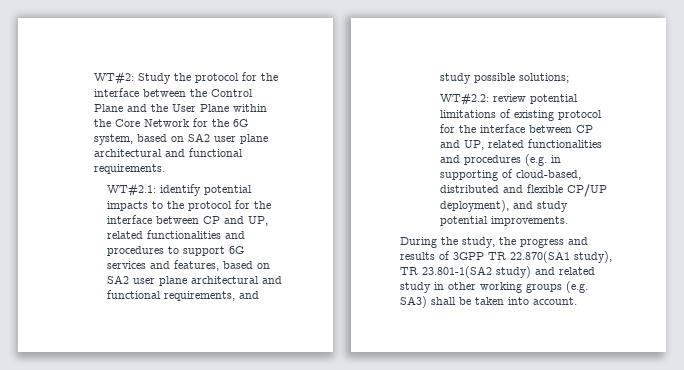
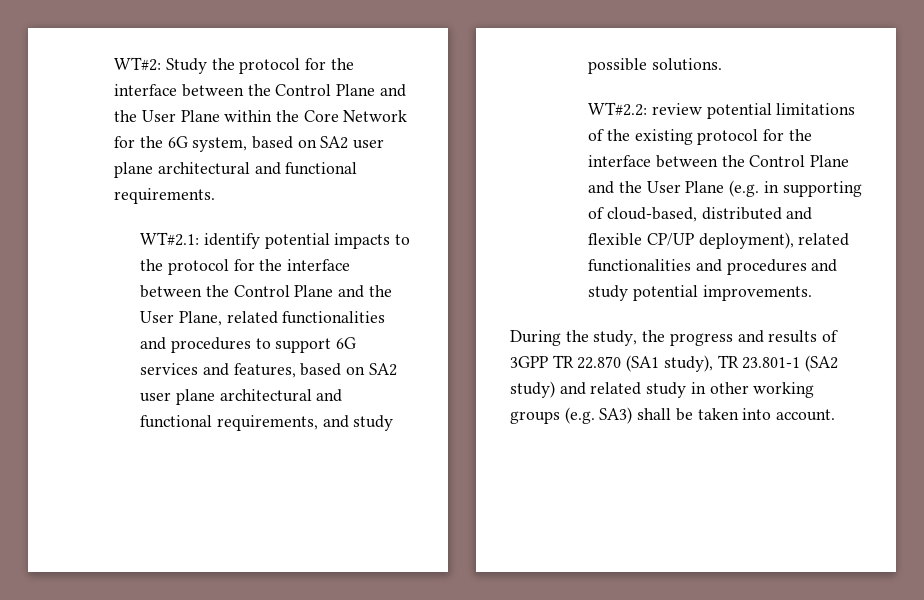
[203,216,269,226] CP and UP, -> [205,285,392,298] [140,311,222,326] the Control Plane and the User Plane,
[519,73,570,83] solutions; -> [651,58,722,71] solutions.
(512, 113) none -> [606,129,630,141] the
[576,125,594,133] [440,139,603,150] [440,155,522,165] CP and UP, related functionalities and procedures -> [721,155,850,167] [588,181,725,194] the Control Plane and the User Plane
(510, 206) none -> [798,233,850,246] [588,259,807,275] related functionalities and procedures
[510,251,612,263] [400,266,492,278] 22.870(SA1 study), TR 23.801-1(SA2 -> [577,355,839,372] 22.870 (SA1 study), TR 23.801-1 (SA2

